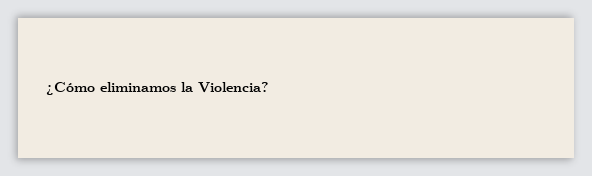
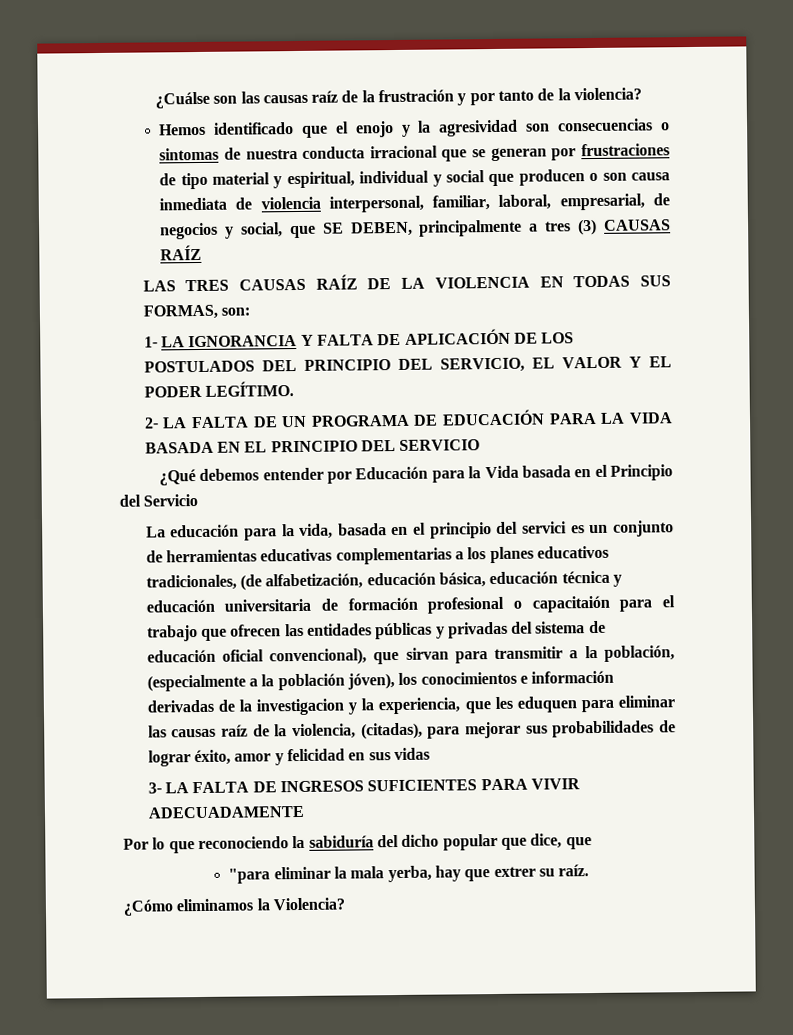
(46, 88) none -> [154,87,643,109] [159,118,670,138] [159,143,671,162] [159,169,670,190] [159,193,670,213] [160,218,671,240] [160,244,203,261] [142,274,672,292] [142,304,250,320] [143,328,575,348] [143,356,672,373] [143,381,294,398] [143,409,673,429] [144,439,481,454] [158,464,673,486] [119,494,199,507] [145,520,674,541] [145,545,609,565] [145,570,622,591] [145,595,675,614] [146,620,606,642] [146,645,675,666] [146,670,615,692] [146,695,675,716] [147,720,676,740] [147,747,430,767] [147,778,580,794] [147,805,305,819] [123,833,592,854] [228,864,590,884] ¿Cuálse son las causas raíz de la frustración y por tanto de la violencia? // Hemos identificado que el enojo y la agresividad son consecuencias o sintomas de nuestra conducta irracional que se generan por frustraciones de tipo material y espiritual, individual y social que producen o son causa inmediata de violencia interpersonal, familiar, laboral, empresarial, de negocios y social, que SE DEBEN, principalmente a tres (3) CAUSAS RAÍZ // LAS TRES CAUSAS RAÍZ DE LA VIOLENCIA EN TODAS SUS FORMAS, son: // 1- LA IGNORANCIA Y FALTA DE APLICACIÓN DE LOS POSTULADOS DEL PRINCIPIO DEL SERVICIO, EL VALOR Y EL PODER LEGÍTIMO. // 2- LA FALTA DE UN PROGRAMA DE EDUCACIÓN PARA LA VIDA BASADA EN EL PRINCIPIO DEL SERVICIO // ¿Qué debemos entender por Educación para la Vida basada en el Principio del Servicio // La educación para la vida, basada en el principio del servici es un conjunto de herramientas educativas complementarias a los planes educativos tradicionales, (de alfabetización, educación básica, educación técnica y educación universitaria de formación profesional o capacitaión para el trabajo que ofrecen las entidades públicas y privadas del sistema de educación oficial convencional), que sirvan para transmitir a la población, (especialmente a la población jóven), los conocimientos e información derivadas de la investigacion y la experiencia, que les eduquen para eliminar las causas raíz de la violencia, (citadas), para mejorar sus probabilidades de lograr éxito, amor y felicidad en sus vidas // 3- LA FALTA DE INGRESOS SUFICIENTES PARA VIVIR ADECUADAMENTE // Por lo que reconociendo la sabiduría del dicho popular que dice, que // "para eliminar la mala yerba, hay que extrer su raíz. //

